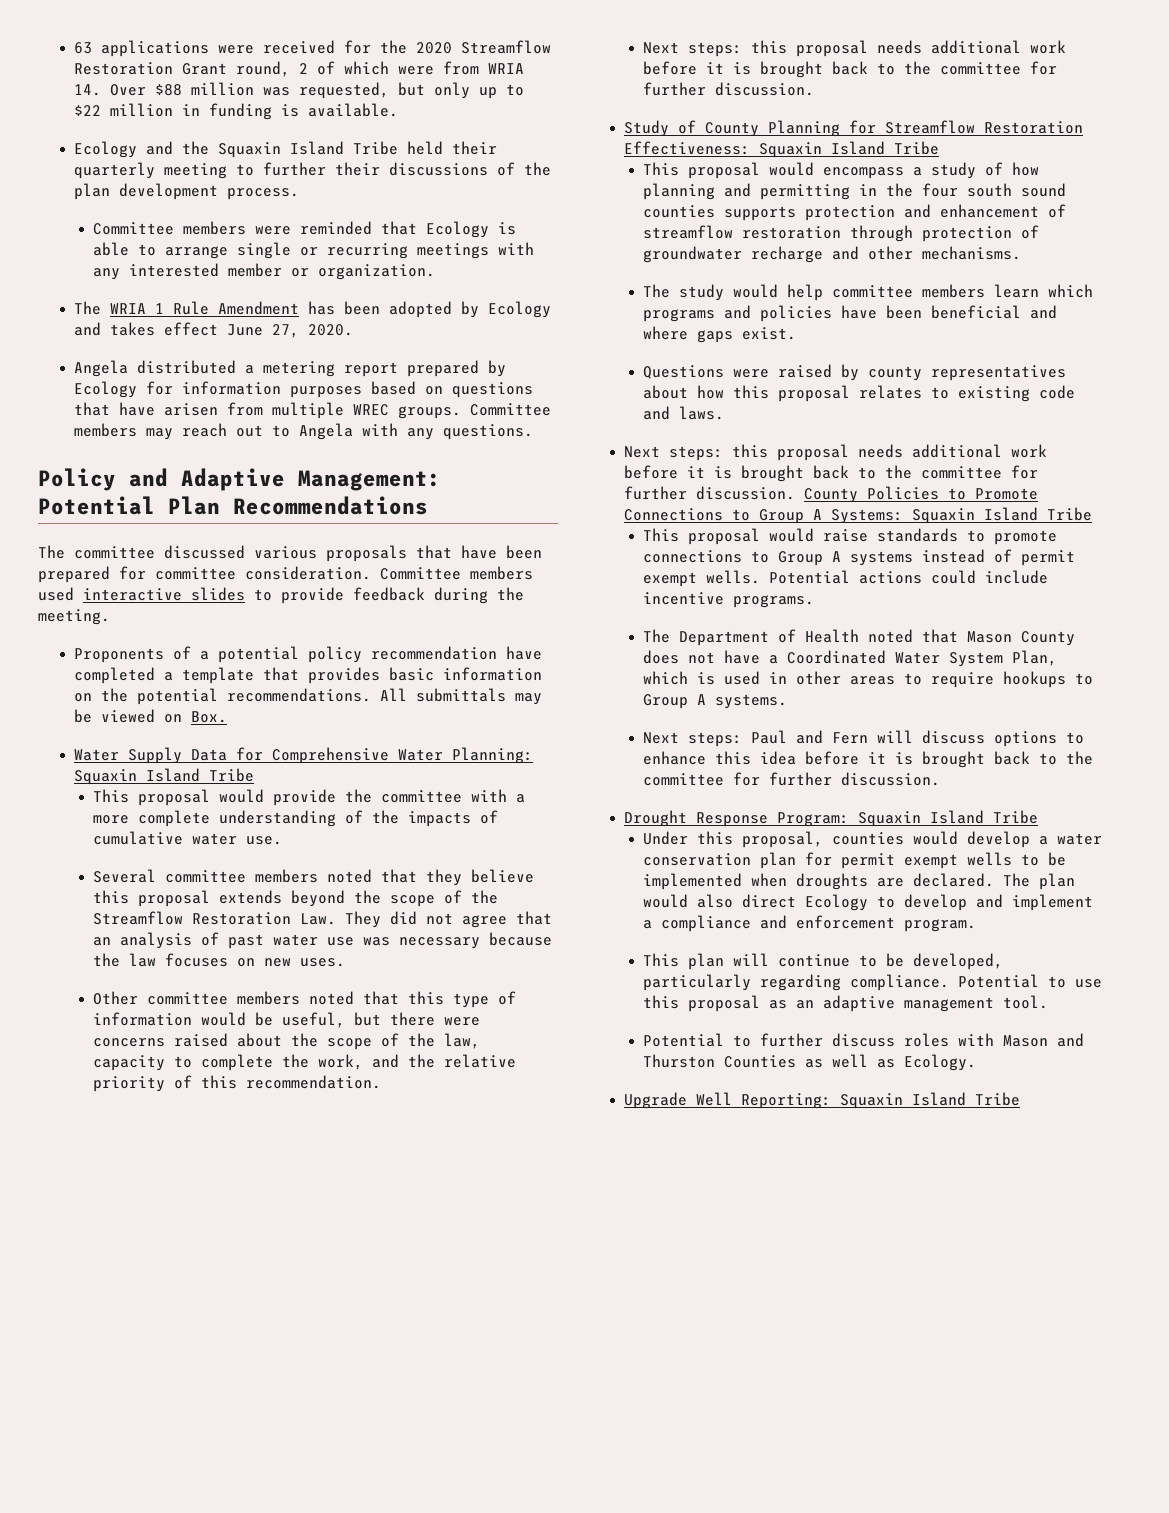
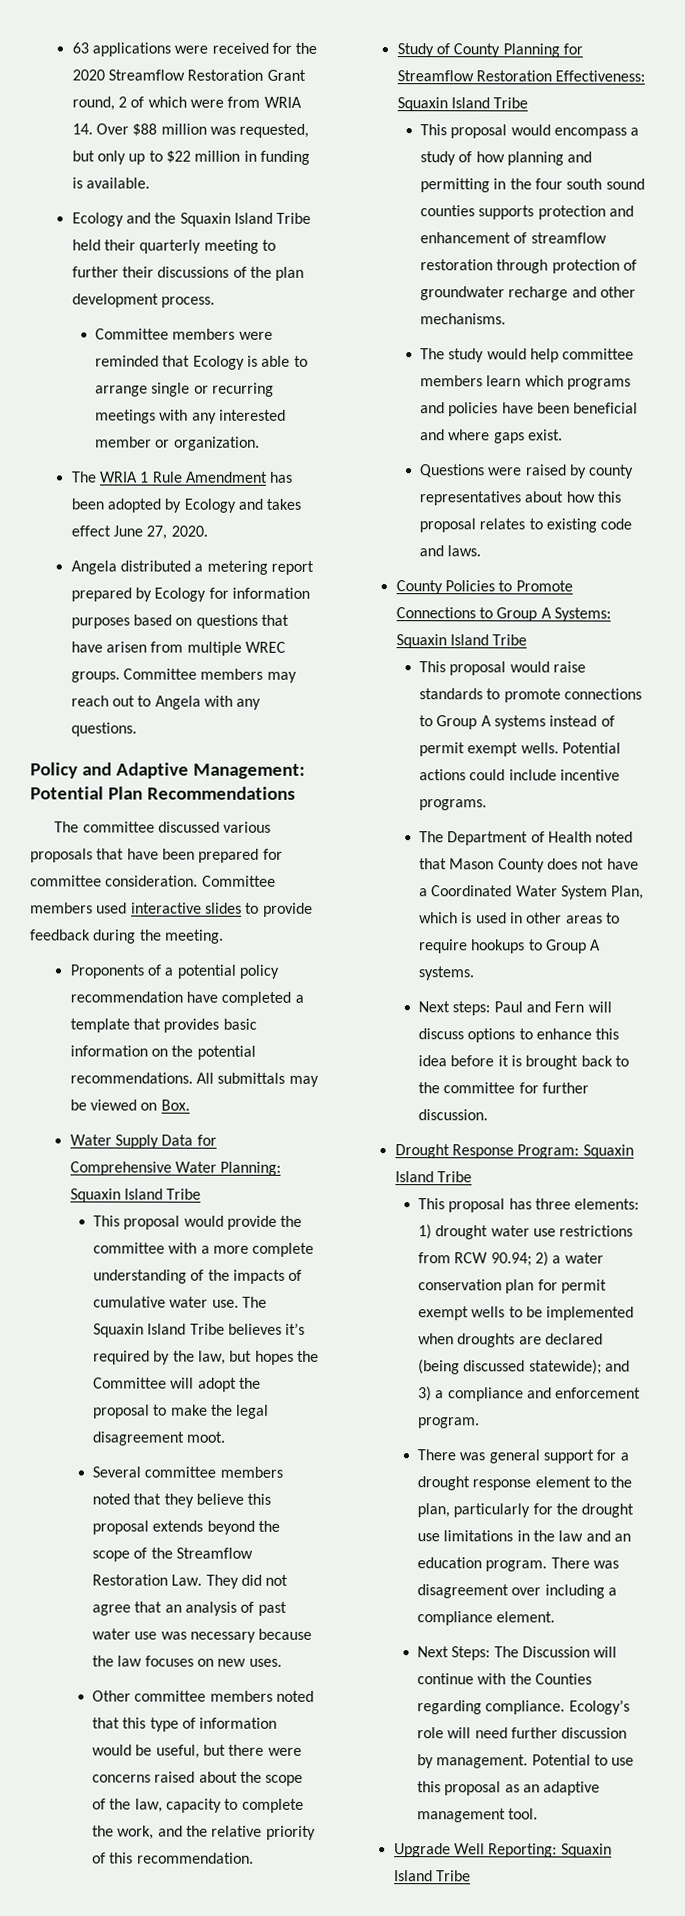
(282, 840) none -> [241,1296,267,1308] [92,1322,306,1338] [92,1350,319,1365] [92,1377,261,1392] [92,1404,270,1419] [91,1431,227,1446] The Squaxin Island Tribe believes it’s required by the law, but hopes the Committee will adopt the proposal to make the legal disagreement moot.
[642,40,1066,57] [642,61,1057,78] [642,82,814,96] // Next steps: this proposal needs additional work before it is brought back to the committee for further discussion. -> (254, 1858) none
[624,444,1048,461] [624,465,1039,482] [624,486,796,500] Next steps: this proposal needs additional work before it is brought back to the committee for further discussion. -> (482, 551) none
[642,831,1030,848] Under this proposal, counties would develop -> [417,1198,640,1213] [417,1224,634,1240] [417,1251,549,1267] This proposal has three elements: 1) drought water use restrictions from RCW 90.94; 2)
[912,873,1075,890] [642,894,1093,911] declared. The plan would also direct Ecology to develop and implement -> [544,1333,603,1345] [417,1359,630,1375] [417,1386,432,1402] declared (being discussed statewide); and 3)
[642,953,1003,970] [642,974,949,991] This plan will continue to be developed, particularly regarding compliance. -> [416,1449,629,1464] [416,1476,633,1491] [416,1503,635,1518] [416,1530,631,1542] [416,1557,619,1572] [416,1584,617,1599] [416,1611,556,1626] [416,1646,618,1661] [416,1673,592,1685] [416,1699,630,1715] [416,1727,628,1739] [416,1754,529,1769] There was general support for a drought response element to the plan, particularly for the drought use limitations in the law and an education program. There was disagreement over including a compliance element. // Next Steps: The Discussion will continue with the Counties regarding compliance. Ecology’s role will need further discussion by management.
[642,1033,1084,1047] [642,1054,976,1071] // Potential to further discuss roles with Mason and Thurston Counties as well as Ecology. -> (539, 1814) none

